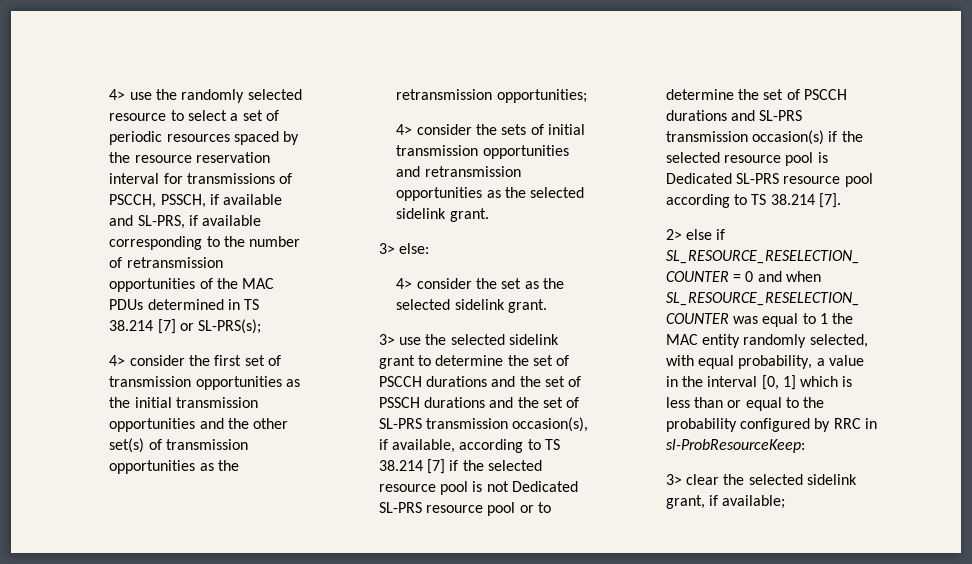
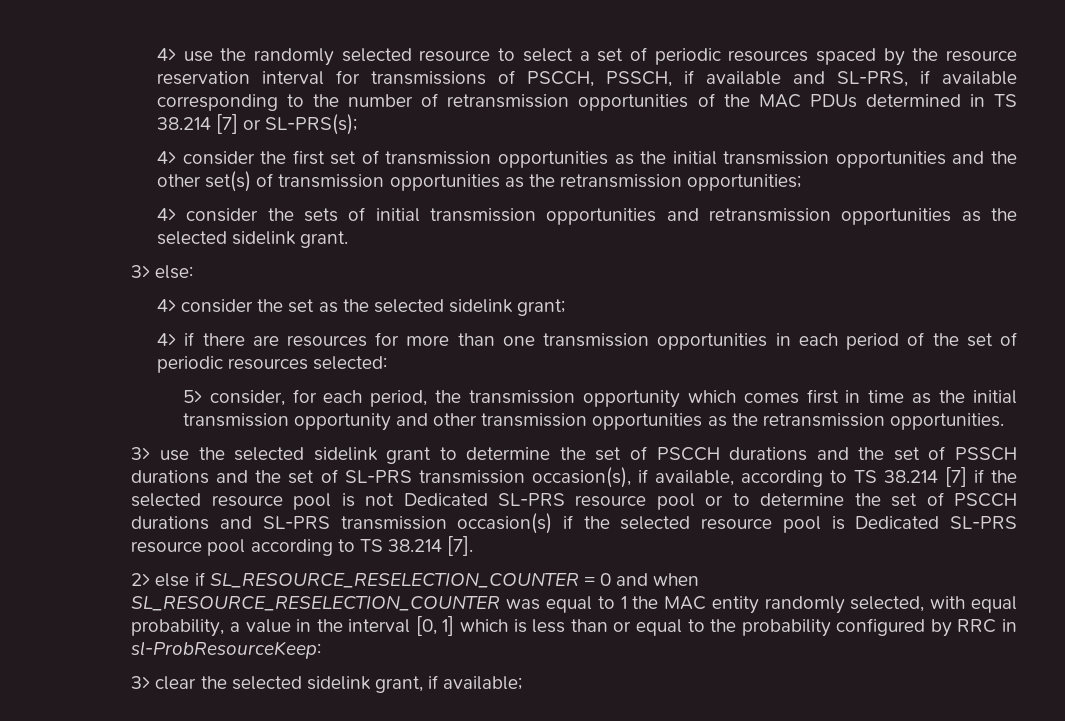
[507,299,547,313] grant. -> [517,299,566,316] [157,332,1017,350] [157,356,388,373] [182,389,1017,408] [182,413,1004,431] grant; // 4> if there are resources for more than one transmission opportunities in each period of the set of periodic resources selected: // 5> consider, for each period, the transmission opportunity which comes first in time as the initial transmission opportunity and other transmission opportunities as the retransmission opportunities.

